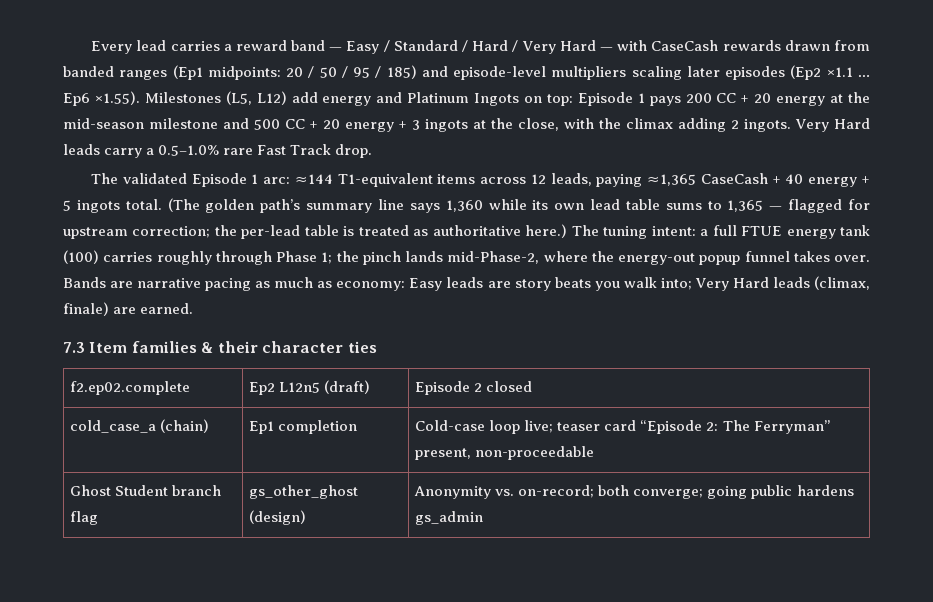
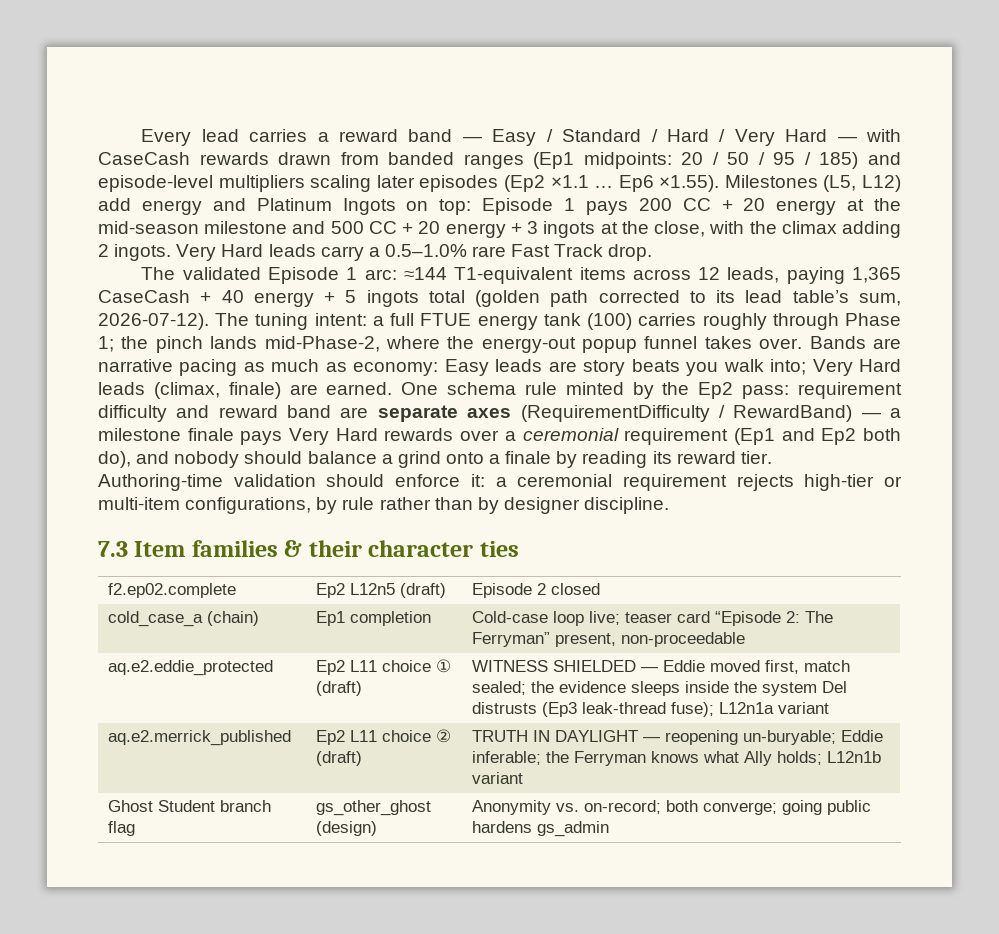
[647,174,697,186] ≈1,365 -> [852,267,901,283] 1,365
[125,198,871,213] [63,224,568,239] total. (The golden path’s summary line says 1,360 while its own lead table sums to 1,365 — flagged for upstream correction; the per-lead table is treated as authoritative here.) -> [428,290,901,307] [98,313,209,330] total (golden path corrected to its lead table’s sum, 2026-07-12).
(194, 308) none -> [401,382,902,399] [98,405,902,422] [98,428,902,445] [98,451,772,468] [98,474,903,491] [98,497,670,514] One schema rule minted by the Ep2 pass: requirement difficulty and reward band are separate axes (RequirementDifficulty / RewardBand) — a milestone finale pays Very Hard rewards over a ceremonial requirement (Ep1 and Ep2 both do), and nobody should balance a grind onto a finale by reading its reward tier. Authoring-time validation should enforce it: a ceremonial requirement rejects high-tier or multi-item configurations, by rule rather than by designer discipline.
(595, 453) none -> [108,660,274,676] [316,659,452,675] [316,681,363,696] [472,660,851,674] [472,681,848,696] [472,702,830,717] [108,730,292,746] [316,729,452,745] [316,751,363,766] [472,730,884,745] [472,751,882,766] [472,772,524,784] // aq.e2.eddie_protected | Ep2 L11 choice ① (draft) | WITNESS SHIELDED — Eddie moved first, match sealed; the evidence sleeps inside the system Del distrusts (Ep3 leak-thread fuse); L12n1a variant // aq.e2.merrick_published | Ep2 L11 choice ② (draft) | TRUTH IN DAYLIGHT — reopening un-buryable; Eddie inferable; the Ferryman knows what Ally holds; L12n1b variant

